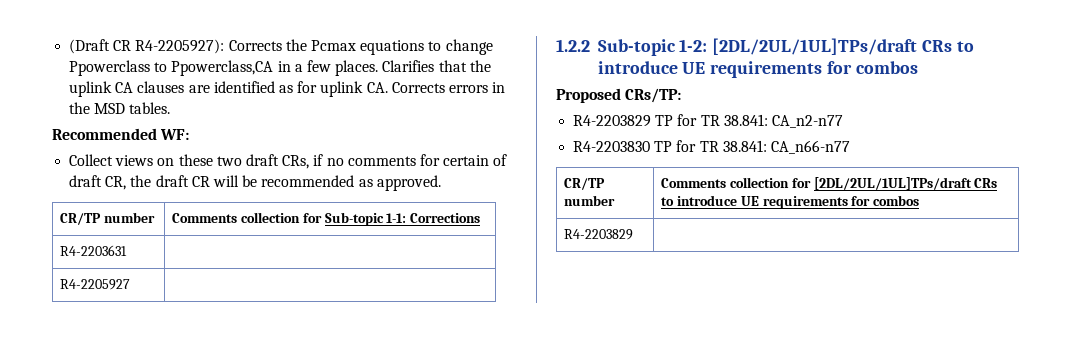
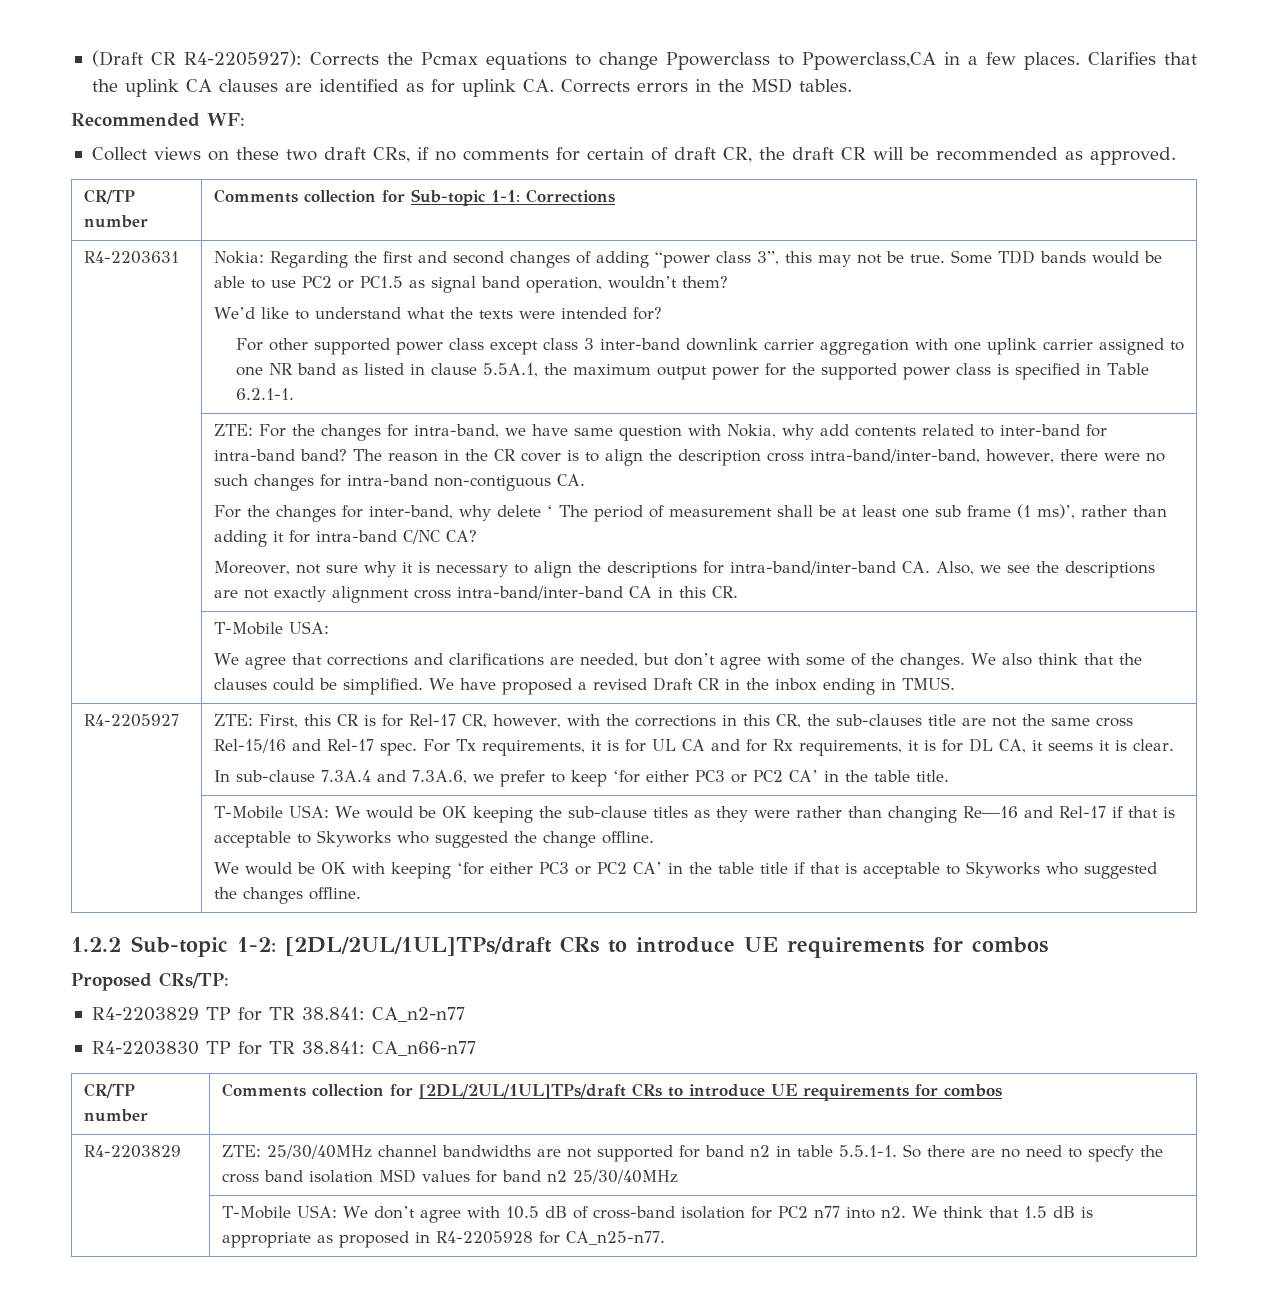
[60,279,131,290] // R4-2205927 | -> [213,250,1162,268] [213,276,728,293] [213,307,662,320] [235,338,1184,355] [235,363,1149,380] [235,388,294,400] [213,424,1107,441] [213,449,1165,466] [213,474,585,491] [213,504,1167,522] [213,530,477,547] [213,561,1155,578] [213,586,738,603] [213,621,329,635] [213,653,1142,670] [213,677,955,695] [83,714,179,727] [213,714,1133,728] [213,738,1174,756] [213,770,949,787] [213,805,1175,823] [213,830,654,848] [213,861,1157,879] [213,887,361,904] Nokia: Regarding the first and second changes of adding “power class 3”, this may not be true. Some TDD bands would be able to use PC2 or PC1.5 as signal band operation, wouldn’t them? // We’d like to understand what the texts were intended for? // For other supported power class except class 3 inter-band downlink carrier aggregation with one uplink carrier assigned to one NR band as listed in clause 5.5A.1, the maximum output power for the supported power class is specified in Table 6.2.1-1. // | ZTE: For the changes for intra-band, we have same question with Nokia, why add contents related to inter-band for intra-band band? The reason in the CR cover is to align the description cross intra-band/inter-band, however, there were no such changes for intra-band non-contiguous CA. // For the changes for inter-band, why delete ‘ The period of measurement shall be at least one sub frame (1 ms)’, rather than adding it for intra-band C/NC CA? // Moreover, not sure why it is necessary to align the descriptions for intra-band/inter-band CA. Also, we see the descriptions are not exactly alignment cross intra-band/inter-band CA in this CR. // | T-Mobile USA: // We agree that corrections and clarifications are needed, but don’t agree with some of the changes. We also think that the clauses could be simplified. We have proposed a revised Draft CR in the inbox ending in TMUS. // R4-2205927 | ZTE: First, this CR is for Rel-17 CR, however, with the corrections in this CR, the sub-clauses title are not the same cross Rel-15/16 and Rel-17 spec. For Tx requirements, it is for UL CA and for Rx requirements, it is for DL CA, it seems it is clear. // In sub-clause 7.3A.4 and 7.3A.6, we prefer to keep ‘for either PC3 or PC2 CA’ in the table title. // | T-Mobile USA: We would be OK keeping the sub-clause titles as they were rather than changing Re—16 and Rel-17 if that is acceptable to Skyworks who suggested the change offline. // We would be OK with keeping ‘for either PC3 or PC2 CA’ in the table title if that is acceptable to Skyworks who suggested the changes offline.
(634, 234) none -> [221,1144,1163,1162] [221,1169,678,1184] [221,1205,1093,1223] [221,1231,665,1248] ZTE: 25/30/40MHz channel bandwidths are not supported for band n2 in table 5.5.1-1. So there are no need to specfy the cross band isolation MSD values for band n2 25/30/40MHz // | T-Mobile USA: We don’t agree with 10.5 dB of cross-band isolation for PC2 n77 into n2. We think that 1.5 dB is appropriate as proposed in R4-2205928 for CA_n25-n77.

